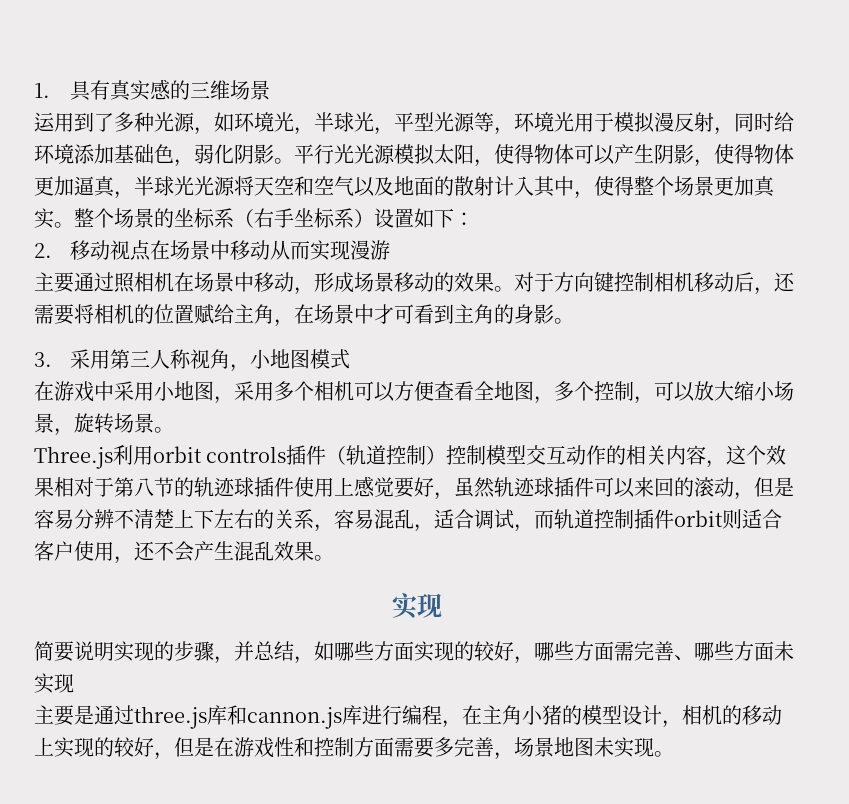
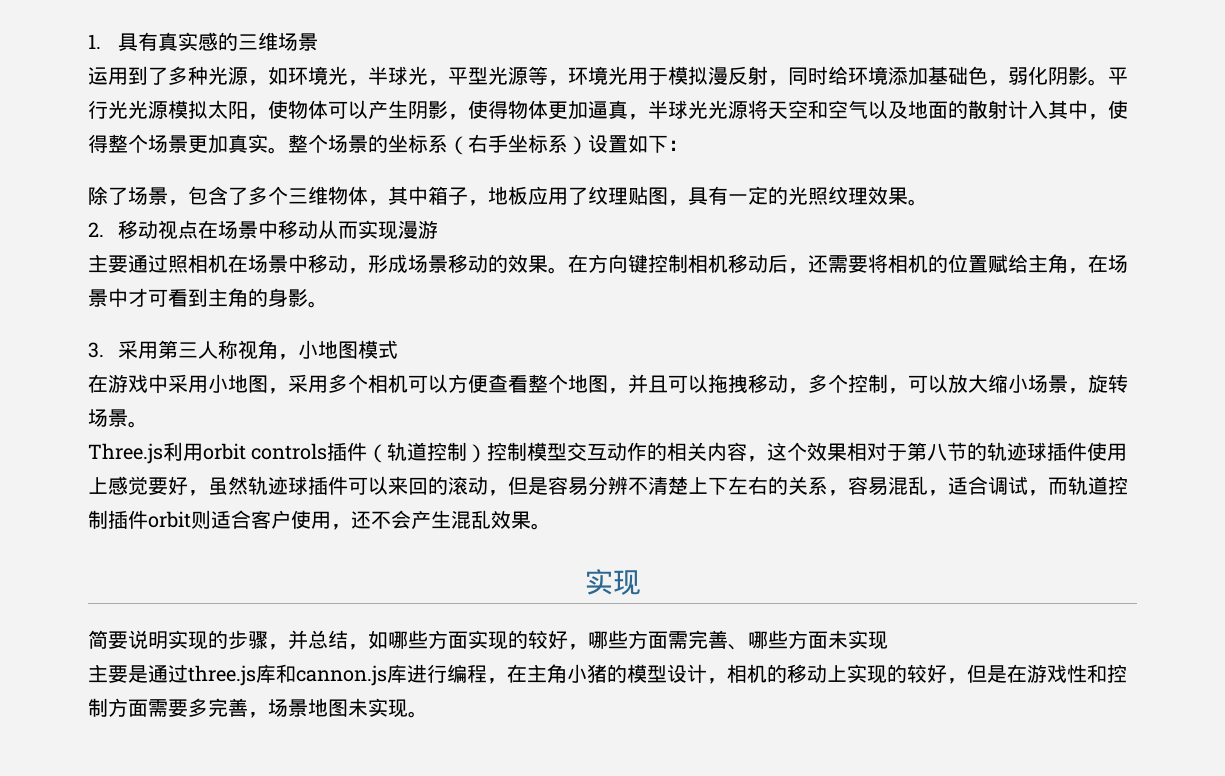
[514,144,534,164] 得 -> (288, 109) none
(474, 219) none -> [88,186,928,206] // 除了场景，包含了多个三维物体，其中箱子，地板应用了纹理贴图，具有一定的光照纹理效果。
[514,272,554,292] 对于 -> [568,254,588,273] 在
[474,381,534,401] 全地图 -> [528,374,788,394] 整个地图，并且可以拖拽移动

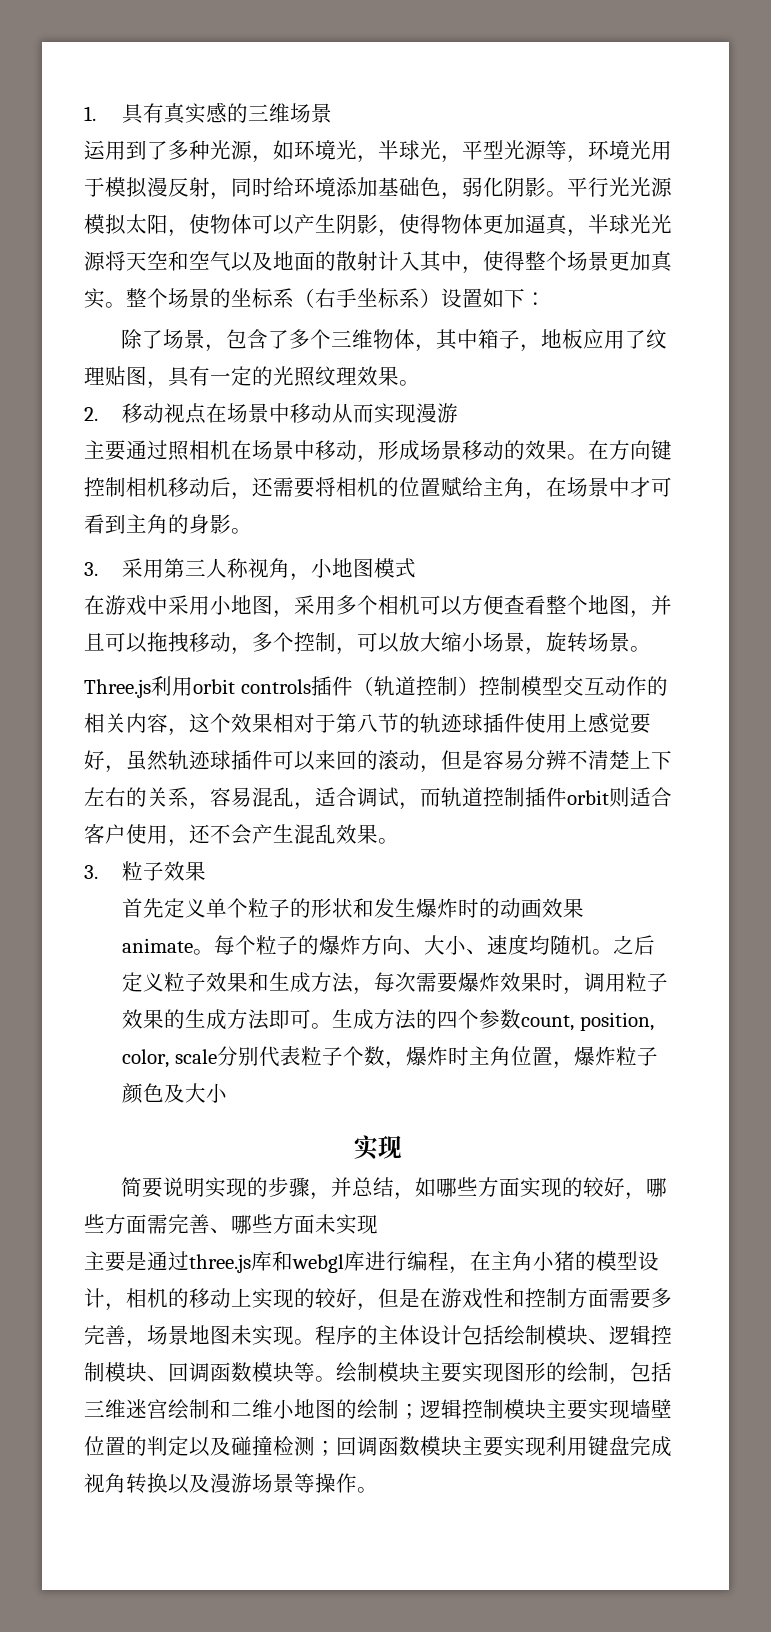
(551, 526) none -> [84,861,207,881] [122,898,585,918] [122,934,656,955] [122,972,669,995] [122,1009,654,1031] [122,1046,658,1069] [122,1083,228,1104] // 3.粒子效果 // 首先定义单个粒子的形状和发生爆炸时的动画效果animate。每个粒子的爆炸方向、大小、速度均随机。之后定义粒子效果和生成方法，每次需要爆炸效果时，调用粒子效果的生成方法即可。生成方法的四个参数count, position, color, scale分别代表粒子个数，爆炸时主角位置，爆炸粒子颜色及大小
[296,665,387,686] cannon.js -> [292,1254,344,1273] webgl
(428, 714) none -> [315,1325,672,1346] [84,1362,672,1385] [84,1399,672,1420] [84,1436,672,1457] [84,1473,378,1494] 程序的主体设计包括绘制模块、逻辑控制模块、回调函数模块等。绘制模块主要实现图形的绘制，包括三维迷宫绘制和二维小地图的绘制；逻辑控制模块主要实现墙壁位置的判定以及碰撞检测；回调函数模块主要实现利用键盘完成视角转换以及漫游场景等操作。

